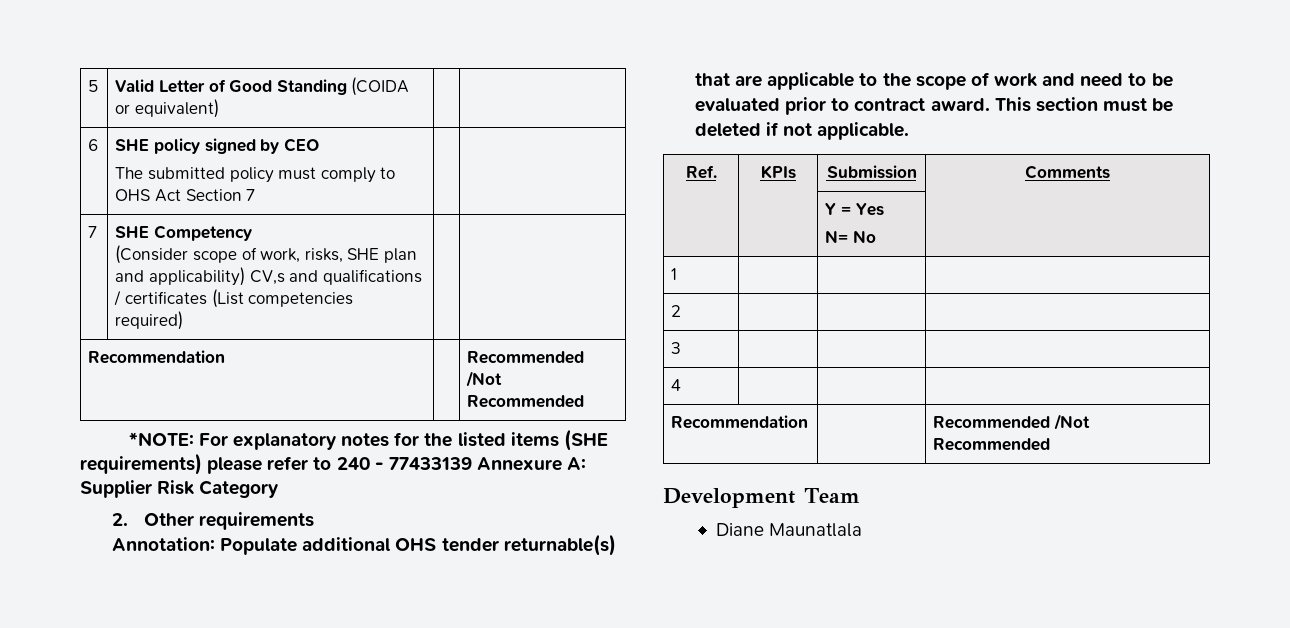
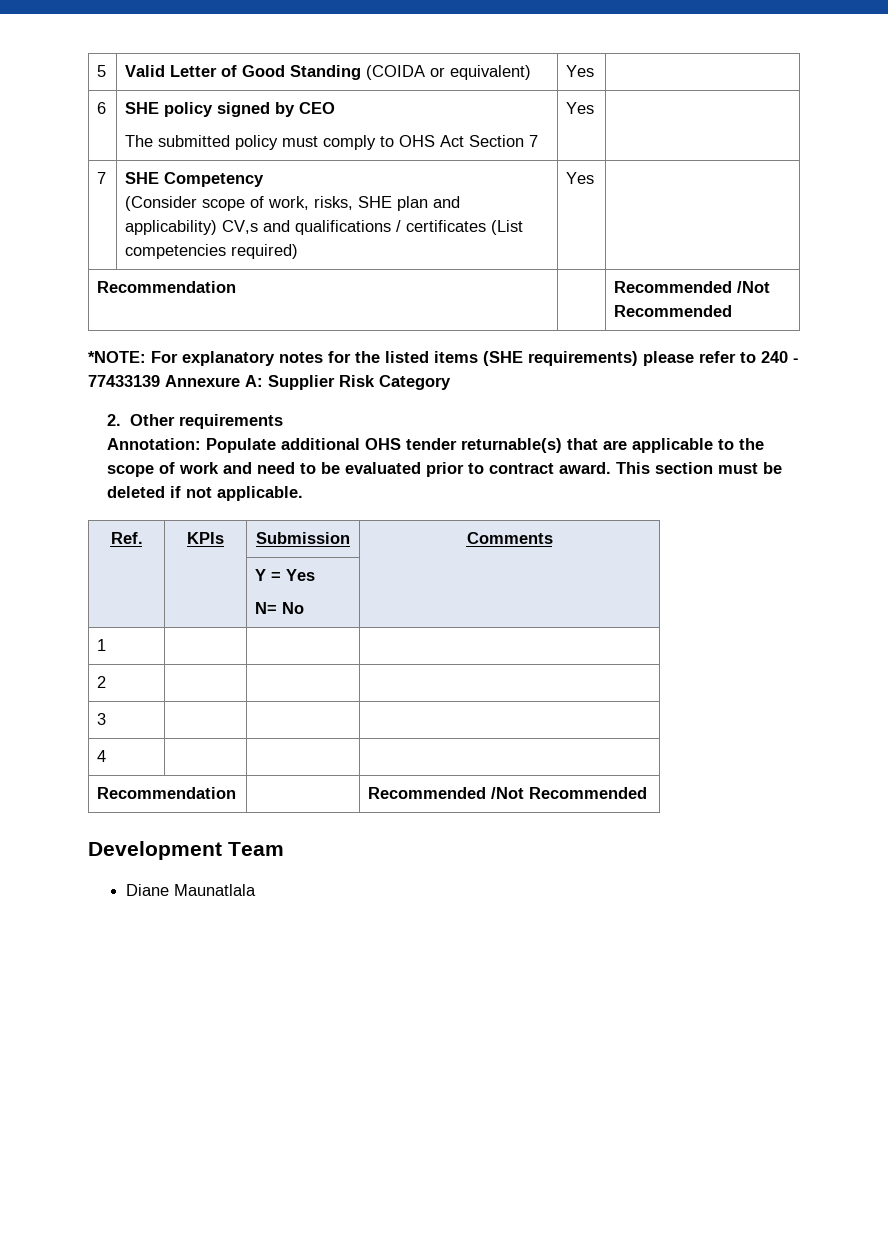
(219, 108) none -> [566,65,595,77] Yes
(256, 195) none -> [566,102,595,114] Yes
(184, 320) none -> [566,172,595,184] Yes

